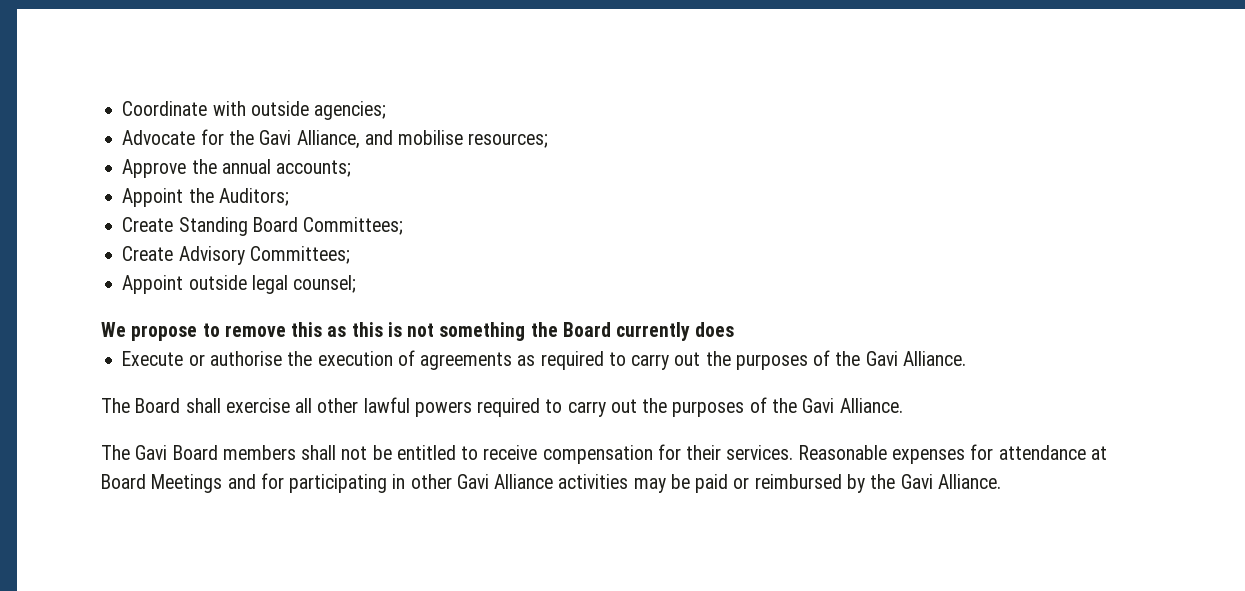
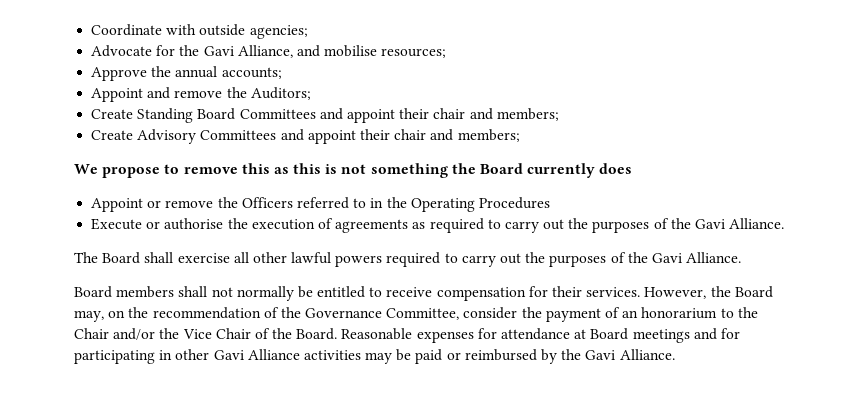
(184, 197) none -> [147,87,223,99] and remove
[303,217,404,235] [122,246,350,265] [122,275,357,294] Committees; // Create Advisory Committees; // Appoint outside legal counsel; -> [239,108,559,123] [91,129,520,144] Committees and appoint their chair and members; // Create Advisory Committees and appoint their chair and members;
(735, 329) none -> [91,197,550,212] // Appoint or remove the Officers referred to in the Operating Procedures
[101,445,168,460] The Gavi -> (742, 257) none
(368, 453) none -> [236,286,294,301] normally
(794, 452) none -> [644,286,773,299] [74,307,758,322] [74,328,338,340] However, the Board may, on the recommendation of the Governance Committee, consider the payment of an honorarium to the Chair and/or the Vice Chair of the Board.
[151,474,223,493] Meetings -> [632,329,690,343] meetings

